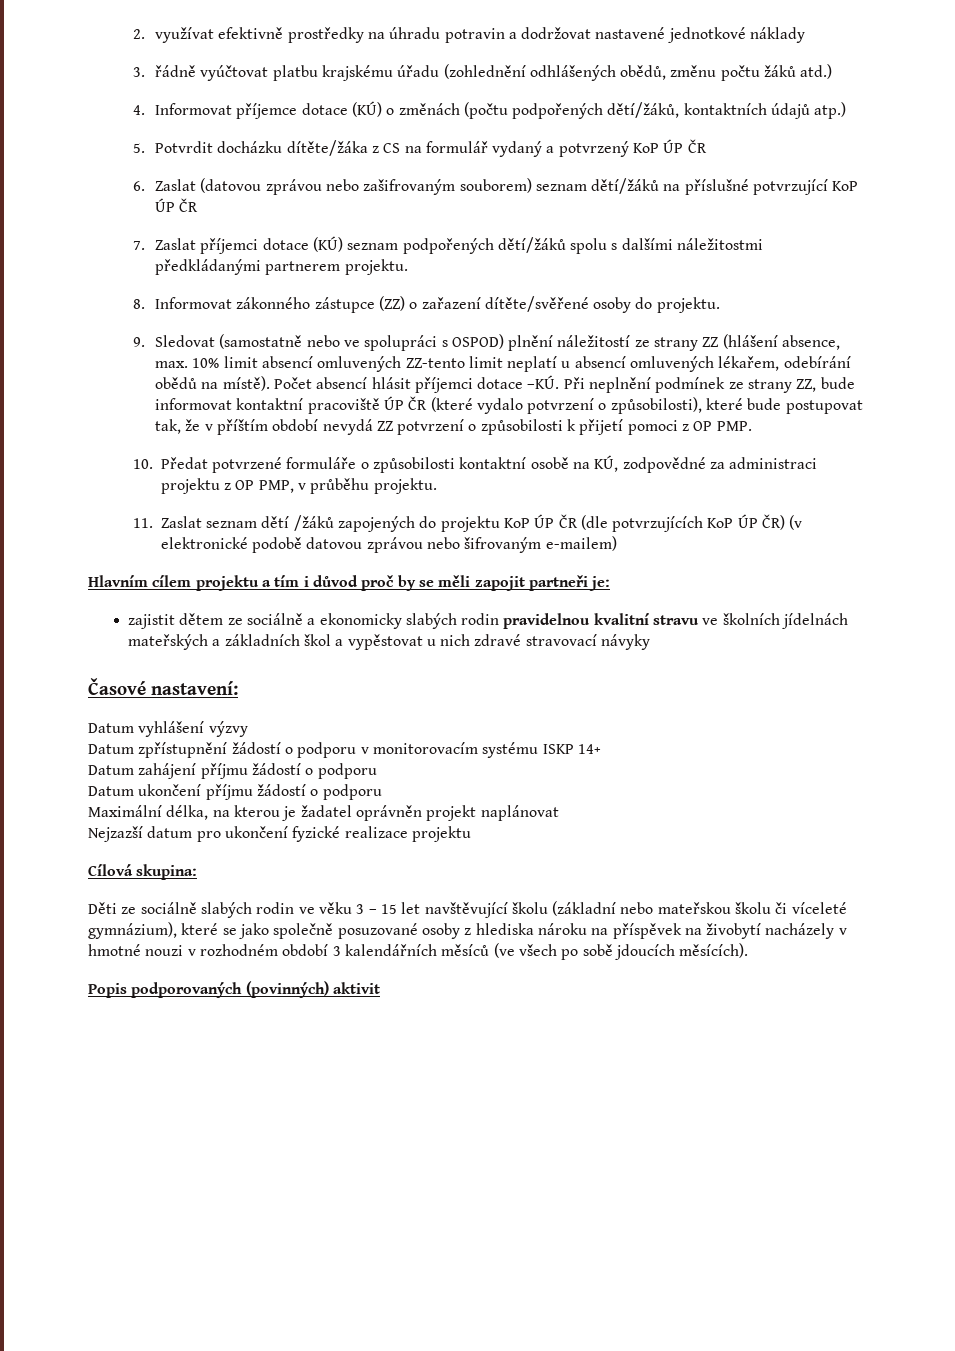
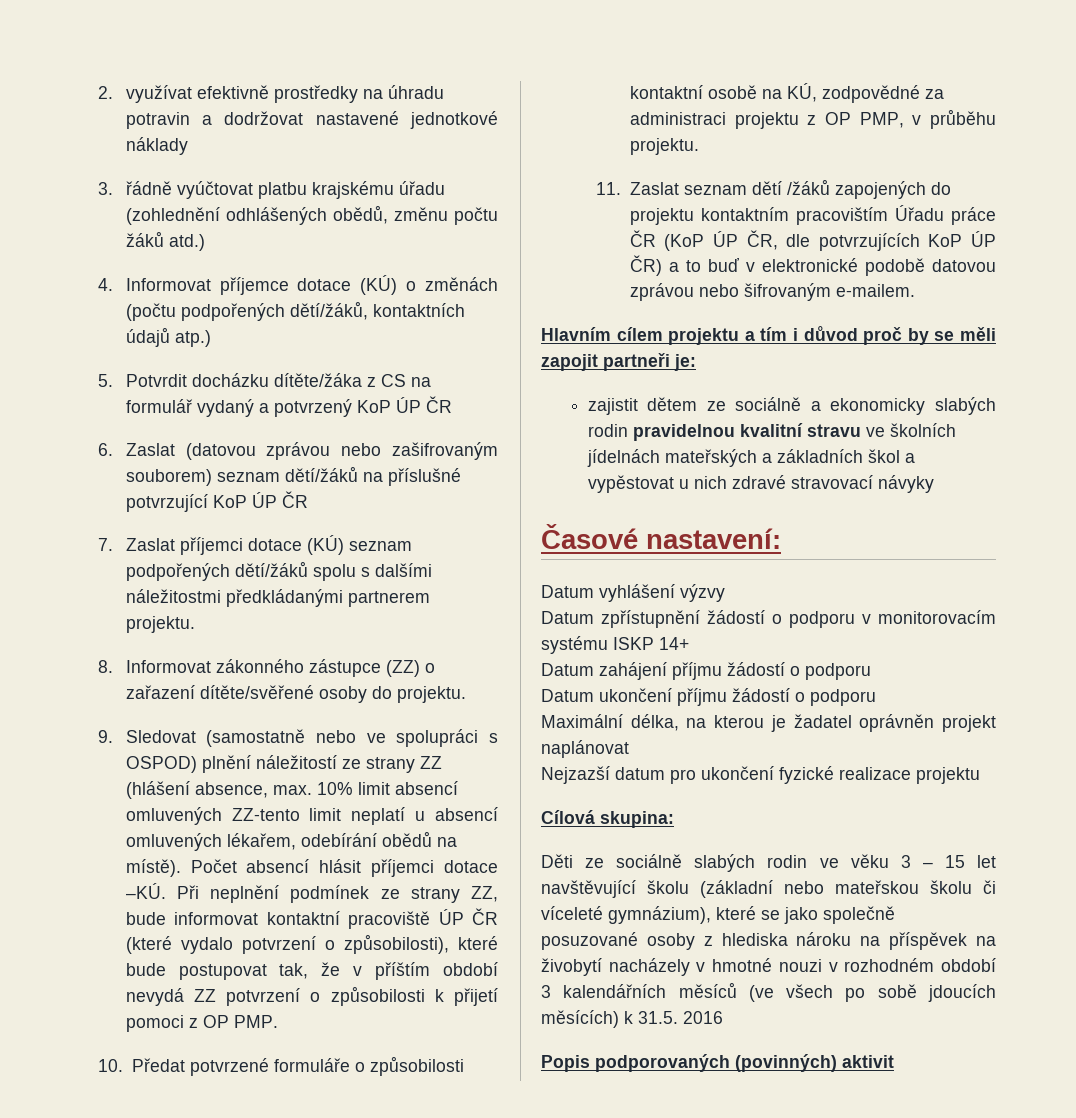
[503,514,803,532] KoP ÚP ČR (dle potvrzujících KoP ÚP ČR) (v -> [700,205,996,225] [629,230,996,251] [629,255,755,276] kontaktním pracovištím Úřadu práce ČR (KoP ÚP ČR, dle potvrzujících KoP ÚP ČR) a to buď v
[545,536,617,551] e-mailem) -> [835,284,915,297] e-mailem.
[679,943,749,958] měsících). -> [541,1010,723,1028] měsících) k 31.5. 2016

